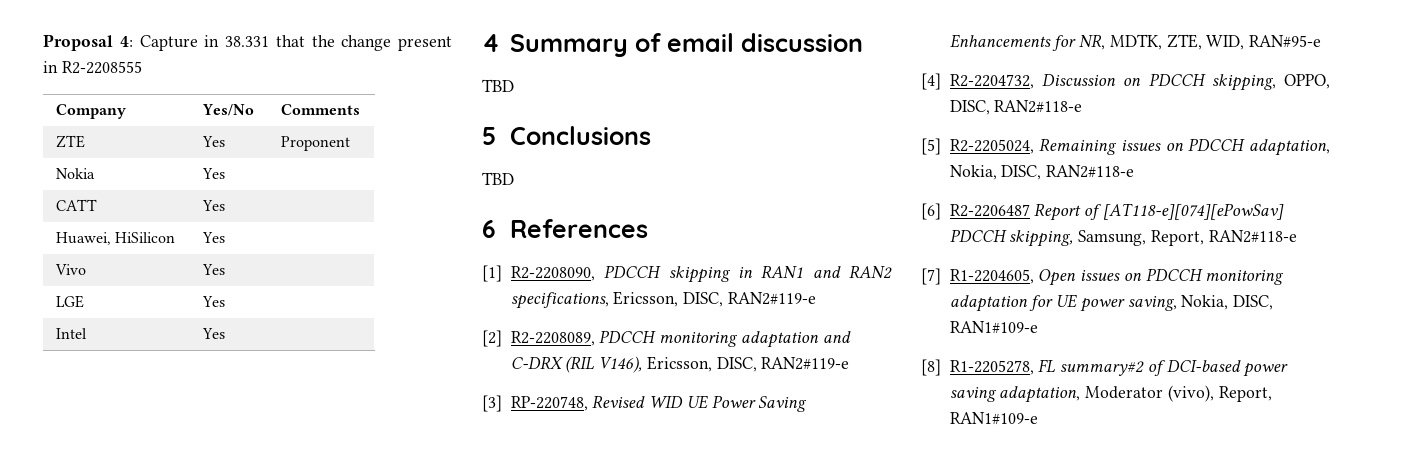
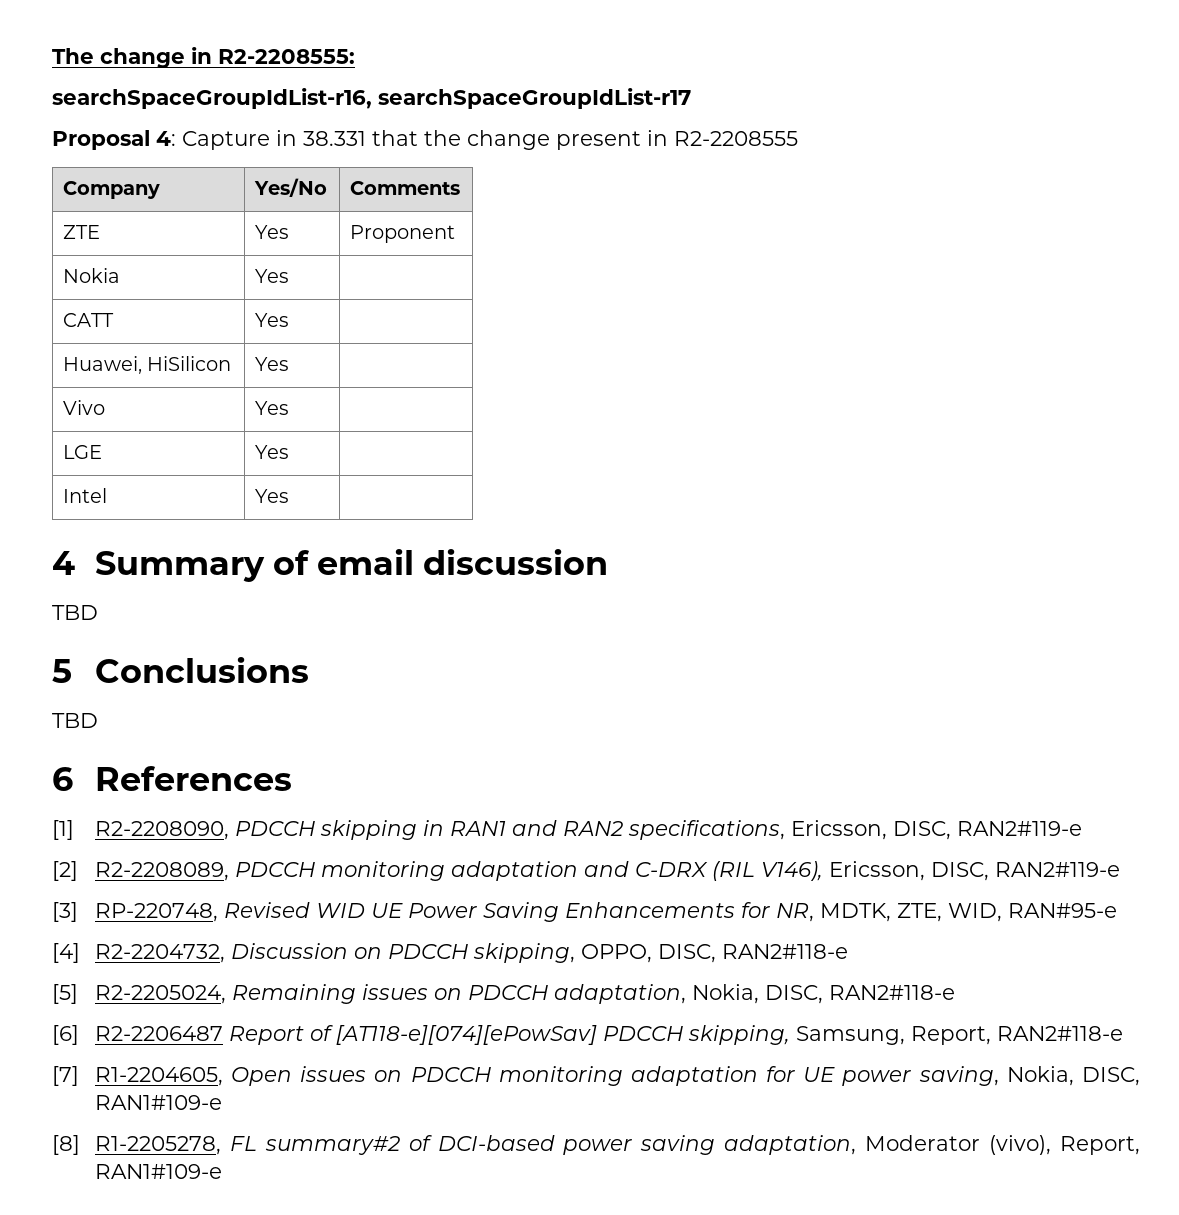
(43, 42) none -> [52,47,355,68] [52,88,691,109] The change in R2-2208555: // searchSpaceGroupIdList-r16, searchSpaceGroupIdList-r17 //

